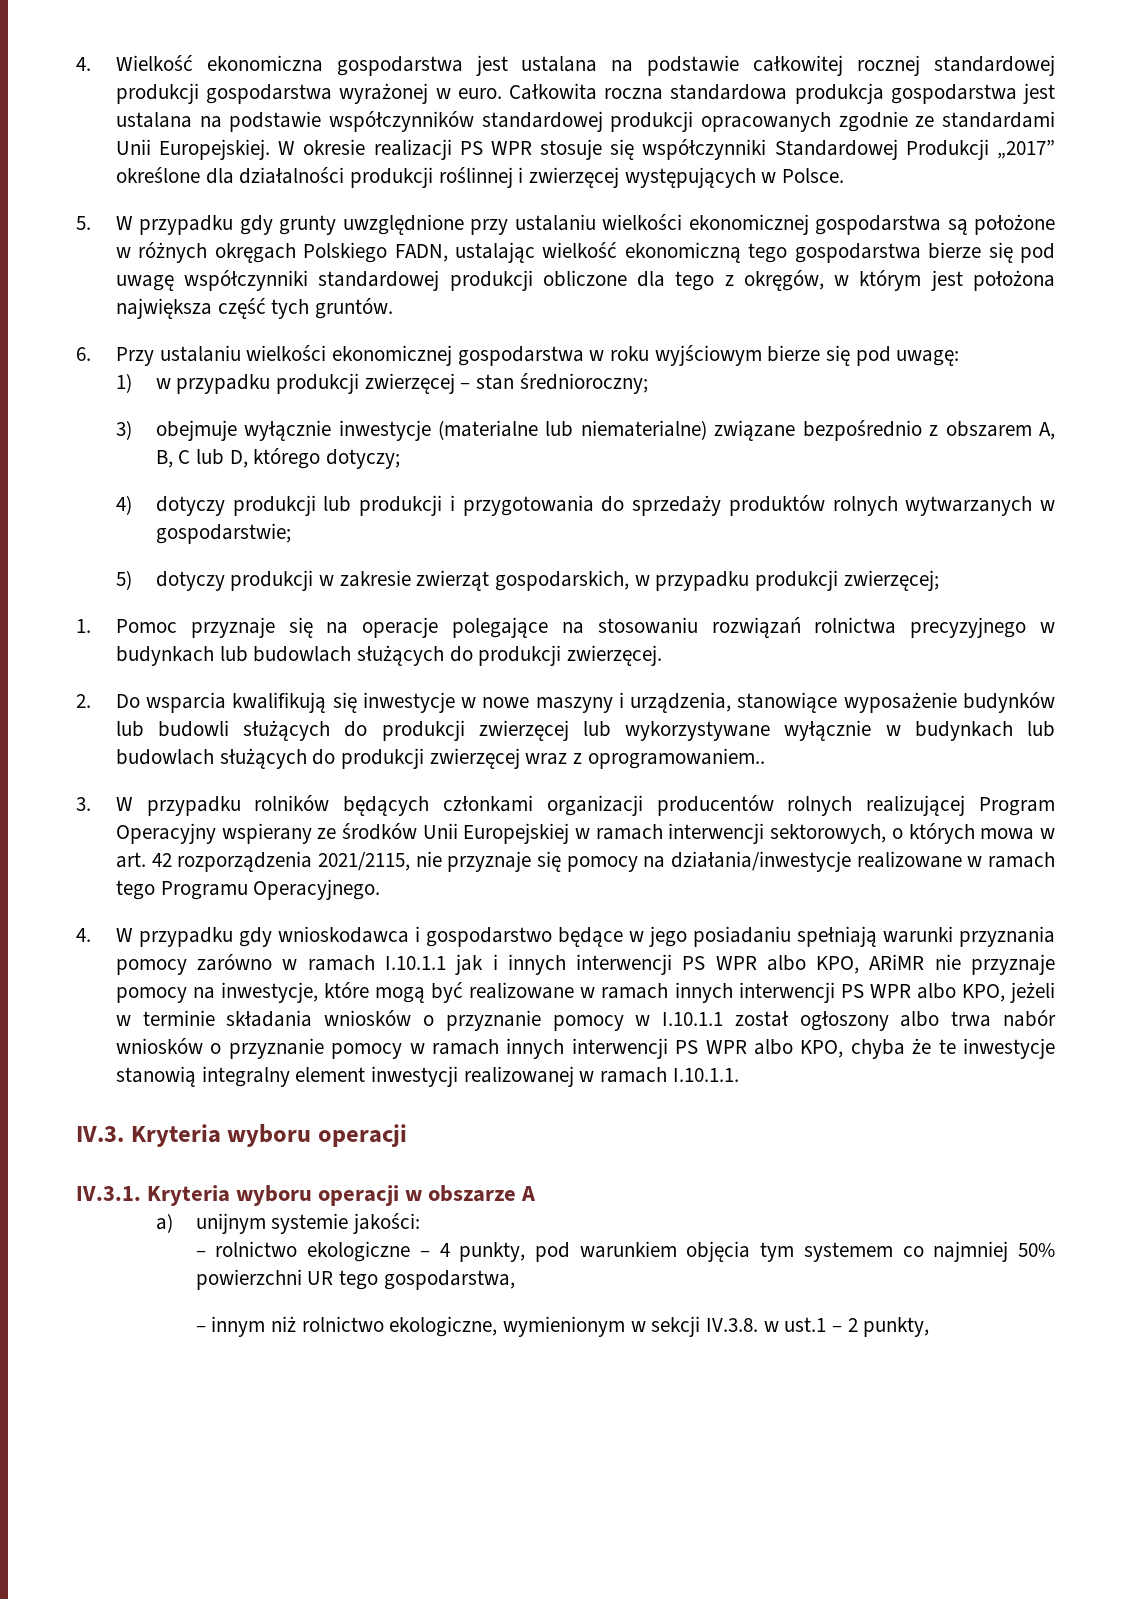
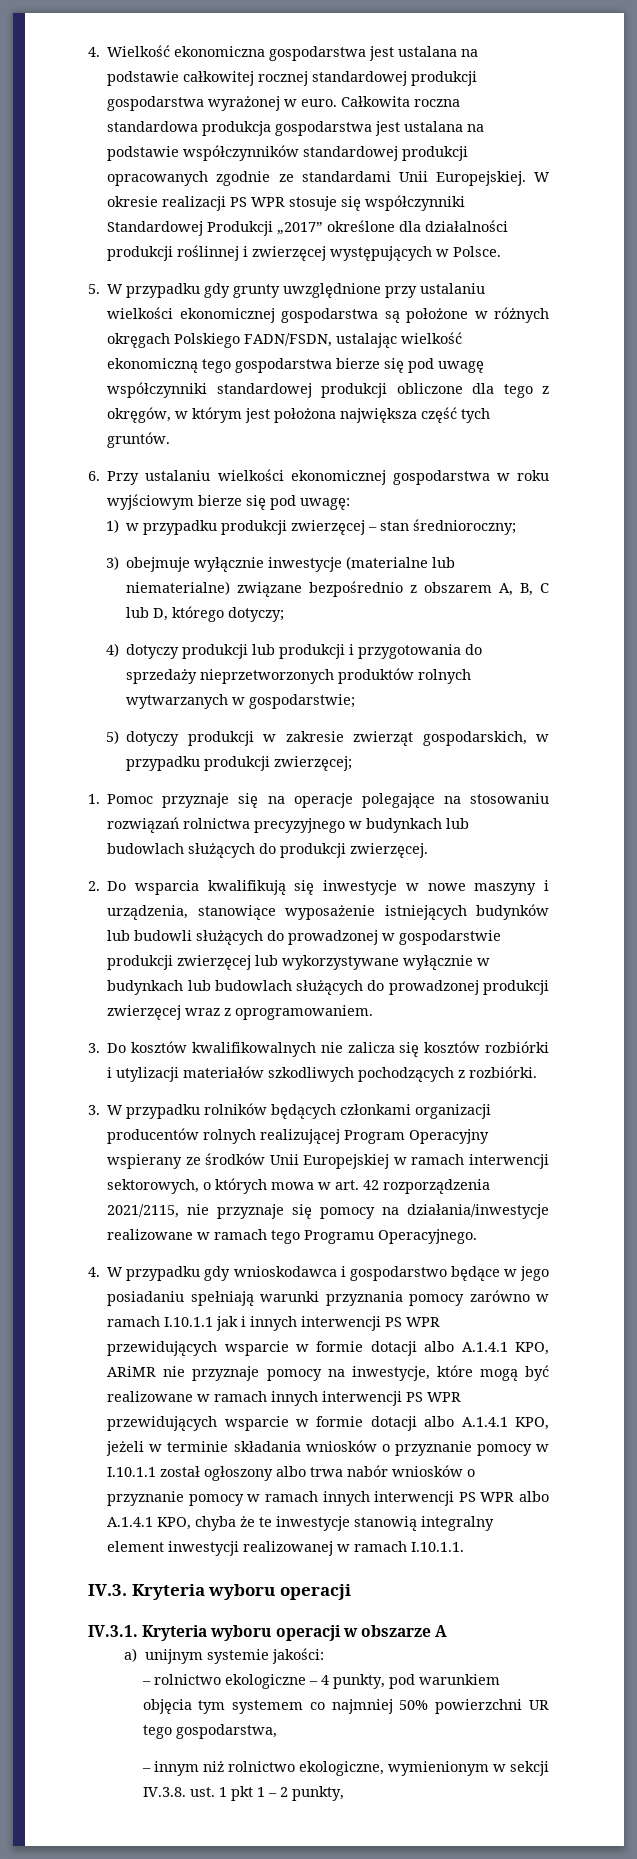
[394,244,448,262] FADN, -> [244,333,333,347] FADN/FSDN,
(721, 505) none -> [200,669,335,684] nieprzetworzonych
(957, 702) none -> [384,905,467,920] istniejących
(368, 729) none -> [288,930,502,945] prowadzonej w gospodarstwie
(336, 757) none -> [388,980,479,995] prowadzonej
[587,748,765,769] oprogramowaniem.. -> [235,1005,374,1020] [88,1041,549,1057] [107,1066,538,1082] oprogramowaniem. // 3. Do kosztów kwalifikowalnych nie zalicza się kosztów rozbiórki i utylizacji materiałów szkodliwych pochodzących z rozbiórki.
[766,955,806,971] albo -> [107,1341,508,1356] przewidujących wsparcie w formie dotacji albo A.1.4.1
[916,983,956,999] albo -> [107,1416,508,1431] przewidujących wsparcie w formie dotacji albo A.1.4.1
(793, 1047) none -> [107,1517,154,1527] A.1.4.1
[763,1317,827,1332] w ust.1 -> [189,1786,265,1801] ust. 1 pkt 1

